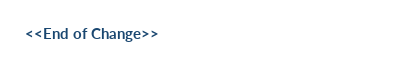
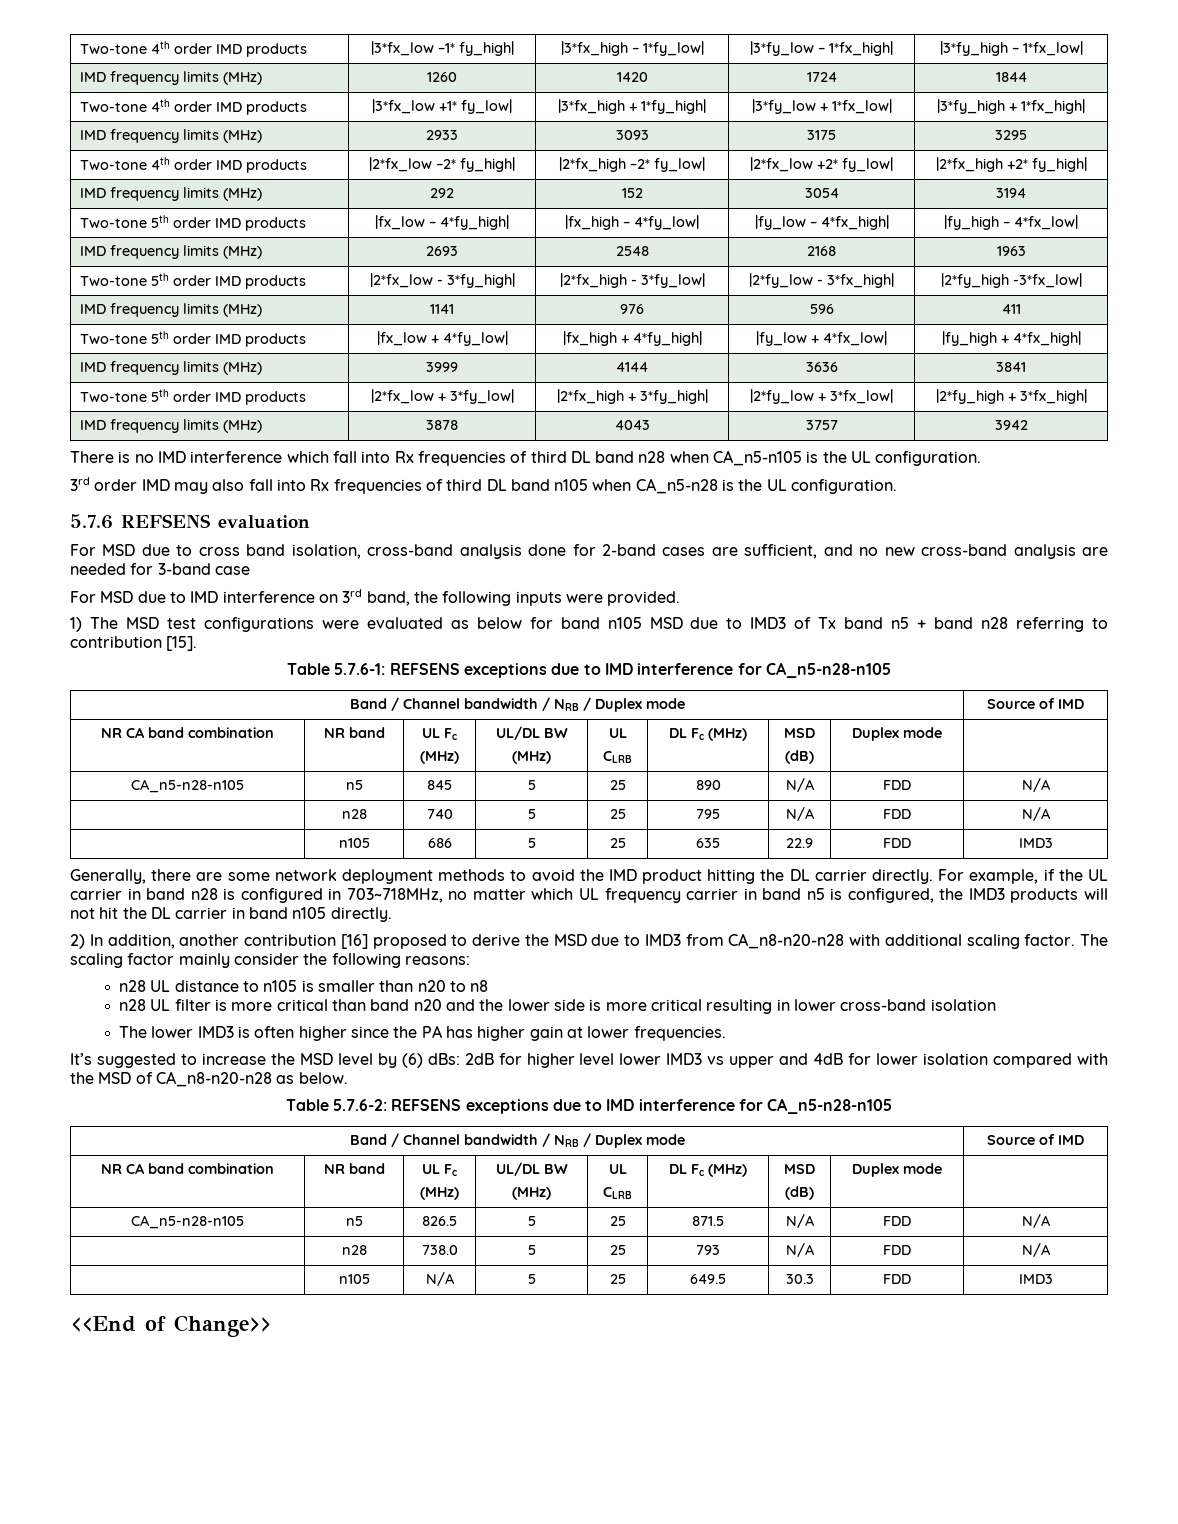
(25, 33) none -> [80,41,308,57] [370,41,514,56] [560,41,704,56] [750,41,893,56] [939,41,1083,56] [80,71,263,85] [427,72,457,82] [616,72,648,82] [806,72,837,82] [995,72,1027,82] [80,99,308,115] [372,99,512,114] [558,99,706,114] [751,99,892,114] [937,99,1085,114] [80,129,263,143] [426,130,458,140] [615,130,649,140] [807,130,836,140] [995,130,1027,140] [80,157,308,173] [369,157,515,172] [559,157,705,172] [750,157,893,172] [935,157,1087,172] [80,187,263,201] [430,188,454,198] [621,188,643,198] [804,188,839,198] [996,188,1026,198] [80,215,307,231] [375,215,509,230] [565,215,699,230] [754,215,889,230] [944,215,1078,230] [80,245,263,259] [426,246,458,256] [615,246,649,256] [807,246,836,256] [996,246,1026,256] [80,273,307,289] [369,273,515,288] [559,273,705,288] [749,273,894,288] [940,273,1082,288] [80,303,263,317] [430,304,454,314] [620,304,644,314] [809,304,834,314] [1001,304,1021,314] [80,331,307,347] [376,331,508,346] [562,331,702,346] [756,331,887,346] [941,331,1081,346] [80,361,263,375] [426,362,458,372] [616,362,648,372] [805,362,838,372] [996,362,1026,372] [80,389,307,405] [370,389,514,404] [556,389,708,404] [750,389,893,404] [935,389,1087,404] [80,419,263,433] [426,420,458,430] [614,420,650,430] [805,420,838,430] [994,420,1028,430] [70,450,982,466] [70,477,898,494] [70,514,310,529] [70,544,1109,559] [70,563,250,575] [70,589,681,606] [70,617,1109,632] [70,636,198,651] [287,662,891,678] [349,697,685,712] [987,698,1084,709] [101,727,274,738] [323,727,385,738] [422,728,457,740] [420,751,459,764] [495,726,568,740] [512,751,551,764] [608,728,627,738] [603,751,632,763] [669,728,747,741] [784,728,815,738] [785,750,814,764] [852,727,942,741] [131,779,244,793] [345,780,363,790] [427,780,452,790] [527,780,536,790] [609,780,626,790] [695,780,721,790] [785,778,815,792] [883,780,911,790] [1021,778,1051,792] [341,809,367,819] [426,809,453,819] [527,809,536,819] [609,809,626,819] [696,809,720,819] [785,807,815,821] [883,809,911,819] [1021,807,1051,821] [338,838,370,848] [427,838,452,848] [527,838,536,848] [609,838,626,848] [696,838,720,848] [786,838,813,848] [883,838,911,848] [1018,838,1053,848] [70,869,1108,884] [70,888,1108,903] [70,907,392,922] [70,933,1108,949] [70,953,470,968] [119,980,489,992] [119,999,996,1014] [119,1025,726,1041] [70,1053,1109,1068] [70,1071,348,1087] [285,1098,893,1114] [349,1133,685,1148] [987,1134,1084,1145] [101,1163,274,1174] [323,1163,385,1174] [422,1164,457,1176] [420,1187,459,1200] [495,1162,568,1176] [512,1187,551,1200] [608,1164,627,1174] [603,1187,632,1199] [669,1164,747,1177] [784,1164,815,1174] [785,1186,814,1200] [852,1163,942,1177] [131,1215,244,1229] [345,1216,363,1226] [422,1216,457,1226] [527,1216,536,1226] [609,1216,626,1226] [692,1216,724,1226] [785,1214,815,1228] [883,1216,911,1226] [1021,1214,1051,1228] [341,1245,367,1255] [421,1245,458,1255] [527,1245,536,1255] [609,1245,626,1255] [696,1245,720,1255] [785,1243,815,1257] [883,1245,911,1255] [1021,1243,1051,1257] [338,1274,370,1284] [425,1272,455,1286] [527,1274,536,1284] [609,1274,626,1284] [690,1274,726,1284] [785,1274,814,1284] [883,1274,911,1284] [1018,1274,1053,1284] Two-tone 4th order IMD products | |3*fx_low –1* fy_high| | |3*fx_high – 1*fy_low| | |3*fy_low – 1*fx_high| | |3*fy_high – 1*fx_low| // IMD frequency limits (MHz) | 1260 | 1420 | 1724 | 1844 // Two-tone 4th order IMD products | |3*fx_low +1* fy_low| | |3*fx_high + 1*fy_high| | |3*fy_low + 1*fx_low| | |3*fy_high + 1*fx_high| // IMD frequency limits (MHz) | 2933 | 3093 | 3175 | 3295 // Two-tone 4th order IMD products | |2*fx_low –2* fy_high| | |2*fx_high –2* fy_low| | |2*fx_low +2* fy_low| | |2*fx_high +2* fy_high| // IMD frequency limits (MHz) | 292 | 152 | 3054 | 3194 // Two-tone 5th order IMD products | |fx_low – 4*fy_high| | |fx_high – 4*fy_low| | |fy_low – 4*fx_high| | |fy_high – 4*fx_low| // IMD frequency limits (MHz) | 2693 | 2548 | 2168 | 1963 // Two-tone 5th order IMD products | |2*fx_low - 3*fy_high| | |2*fx_high - 3*fy_low| | |2*fy_low - 3*fx_high| | |2*fy_high -3*fx_low| // IMD frequency limits (MHz) | 1141 | 976 | 596 | 411 // Two-tone 5th order IMD products | |fx_low + 4*fy_low| | |fx_high + 4*fy_high| | |fy_low + 4*fx_low| | |fy_high + 4*fx_high| // IMD frequency limits (MHz) | 3999 | 4144 | 3636 | 3841 // Two-tone 5th order IMD products | |2*fx_low + 3*fy_low| | |2*fx_high + 3*fy_high| | |2*fy_low + 3*fx_low| | |2*fy_high + 3*fx_high| // IMD frequency limits (MHz) | 3878 | 4043 | 3757 | 3942 // There is no IMD interference which fall into Rx frequencies of third DL band n28 when CA_n5-n105 is the UL configuration. // 3rd order IMD may also fall into Rx frequencies of third DL band n105 when CA_n5-n28 is the UL configuration. // 5.7.6 REFSENS evaluation // For MSD due to cross band isolation, cross-band analysis done for 2-band cases are sufficient, and no new cross-band analysis are needed for 3-band case // For MSD due to IMD interference on 3rd band, the following inputs were provided. // 1) The MSD test configurations were evaluated as below for band n105 MSD due to IMD3 of Tx band n5 + band n28 referring to contribution [15]. // Table 5.7.6-1: REFSENS exceptions due to IMD interference for CA_n5-n28-n105 // Band / Channel bandwidth / NRB / Duplex mode | Source of IMD // NR CA band combination | NR band | UL Fc // (MHz) | UL/DL BW // (MHz) | UL // CLRB | DL Fc (MHz) | MSD // (dB) | Duplex mode | // CA_n5-n28-n105 | n5 | 845 | 5 | 25 | 890 | N/A | FDD | N/A // | n28 | 740 | 5 | 25 | 795 | N/A | FDD | N/A // | n105 | 686 | 5 | 25 | 635 | 22.9 | FDD | IMD3 // Generally, there are some network deployment methods to avoid the IMD product hitting the DL carrier directly. For example, if the UL carrier in band n28 is configured in 703~718MHz, no matter which UL frequency carrier in band n5 is configured, the IMD3 products will not hit the DL carrier in band n105 directly. // 2) In addition, another contribution [16] proposed to derive the MSD due to IMD3 from CA_n8-n20-n28 with additional scaling factor. The scaling factor mainly consider the following reasons: // n28 UL distance to n105 is smaller than n20 to n8 // n28 UL filter is more critical than band n20 and the lower side is more critical resulting in lower cross-band isolation // The lower IMD3 is often higher since the PA has higher gain at lower frequencies. // It’s suggested to increase the MSD level by (6) dBs: 2dB for higher level lower IMD3 vs upper and 4dB for lower isolation compared with the MSD of CA_n8-n20-n28 as below. // Table 5.7.6-2: REFSENS exceptions due to IMD interference for CA_n5-n28-n105 // Band / Channel bandwidth / NRB / Duplex mode | Source of IMD // NR CA band combination | NR band | UL Fc // (MHz) | UL/DL BW // (MHz) | UL // CLRB | DL Fc (MHz) | MSD // (dB) | Duplex mode | // CA_n5-n28-n105 | n5 | 826.5 | 5 | 25 | 871.5 | N/A | FDD | N/A // | n28 | 738.0 | 5 | 25 | 793 | N/A | FDD | N/A // | n105 | N/A | 5 | 25 | 649.5 | 30.3 | FDD | IMD3 //

